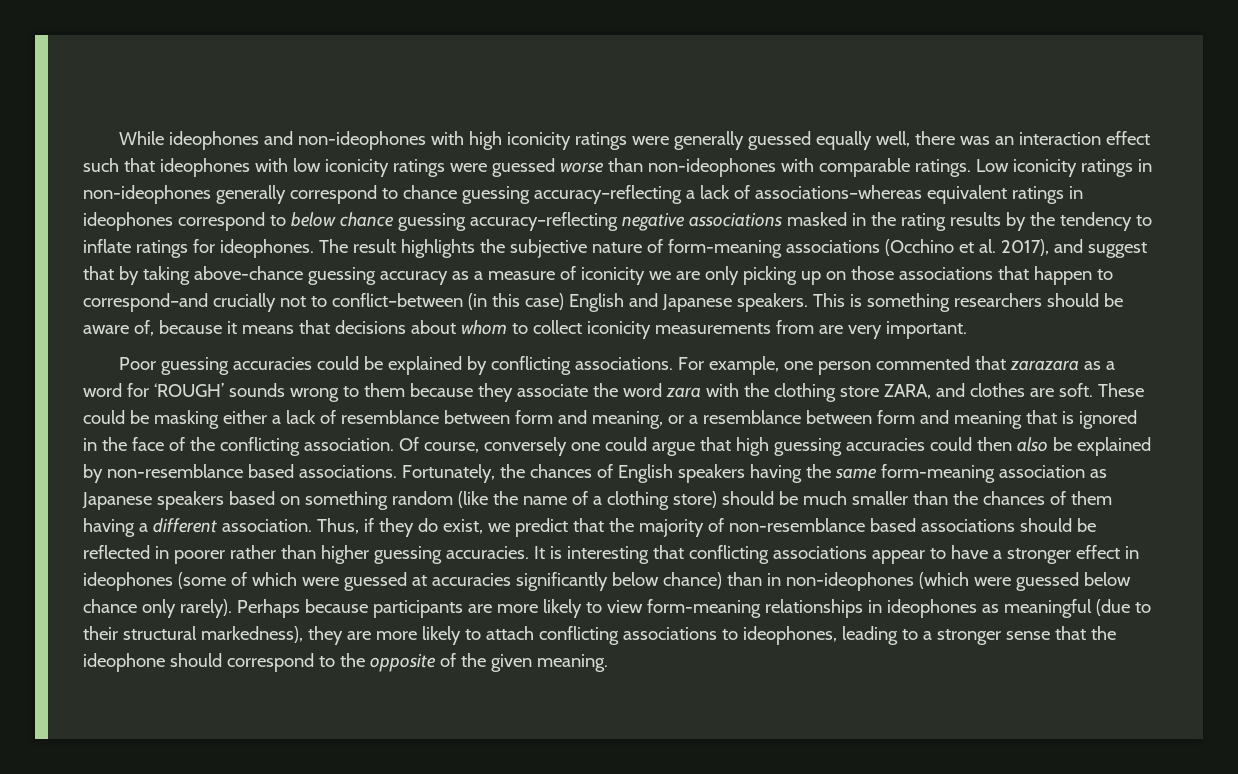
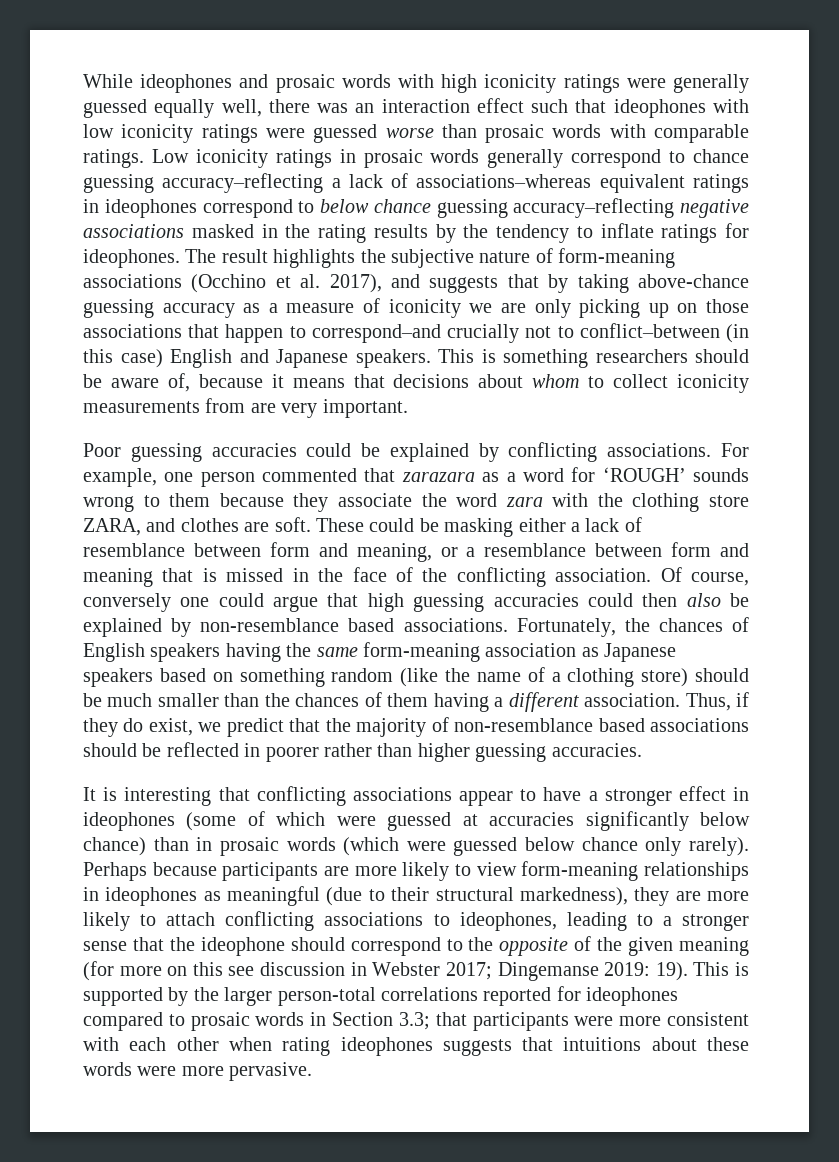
[297,131,426,150] non-ideophones -> [275,74,391,93] prosaic words
[647,158,776,177] non-ideophones -> [485,124,602,143] prosaic words
[83,185,211,204] non-ideophones -> [363,149,480,168] prosaic words
[1087,242,1147,258] suggest -> [429,276,499,293] suggests
[1078,410,1137,429] ignored -> [226,568,284,582] missed
(529, 552) none -> (642, 750) //
[785,572,914,591] non-ideophones -> [219,837,336,856] prosaic words
[536,654,608,672] meaning. -> [679,937,749,956] [83,961,749,981] [83,986,679,1006] [83,1012,750,1031] [83,1037,749,1056] [83,1062,313,1081] meaning (for more on this see discussion in Webster 2017; Dingemanse 2019: 19). This is supported by the larger person-total correlations reported for ideophones compared to prosaic words in Section 3.3; that participants were more consistent with each other when rating ideophones suggests that intuitions about these words were more pervasive.

